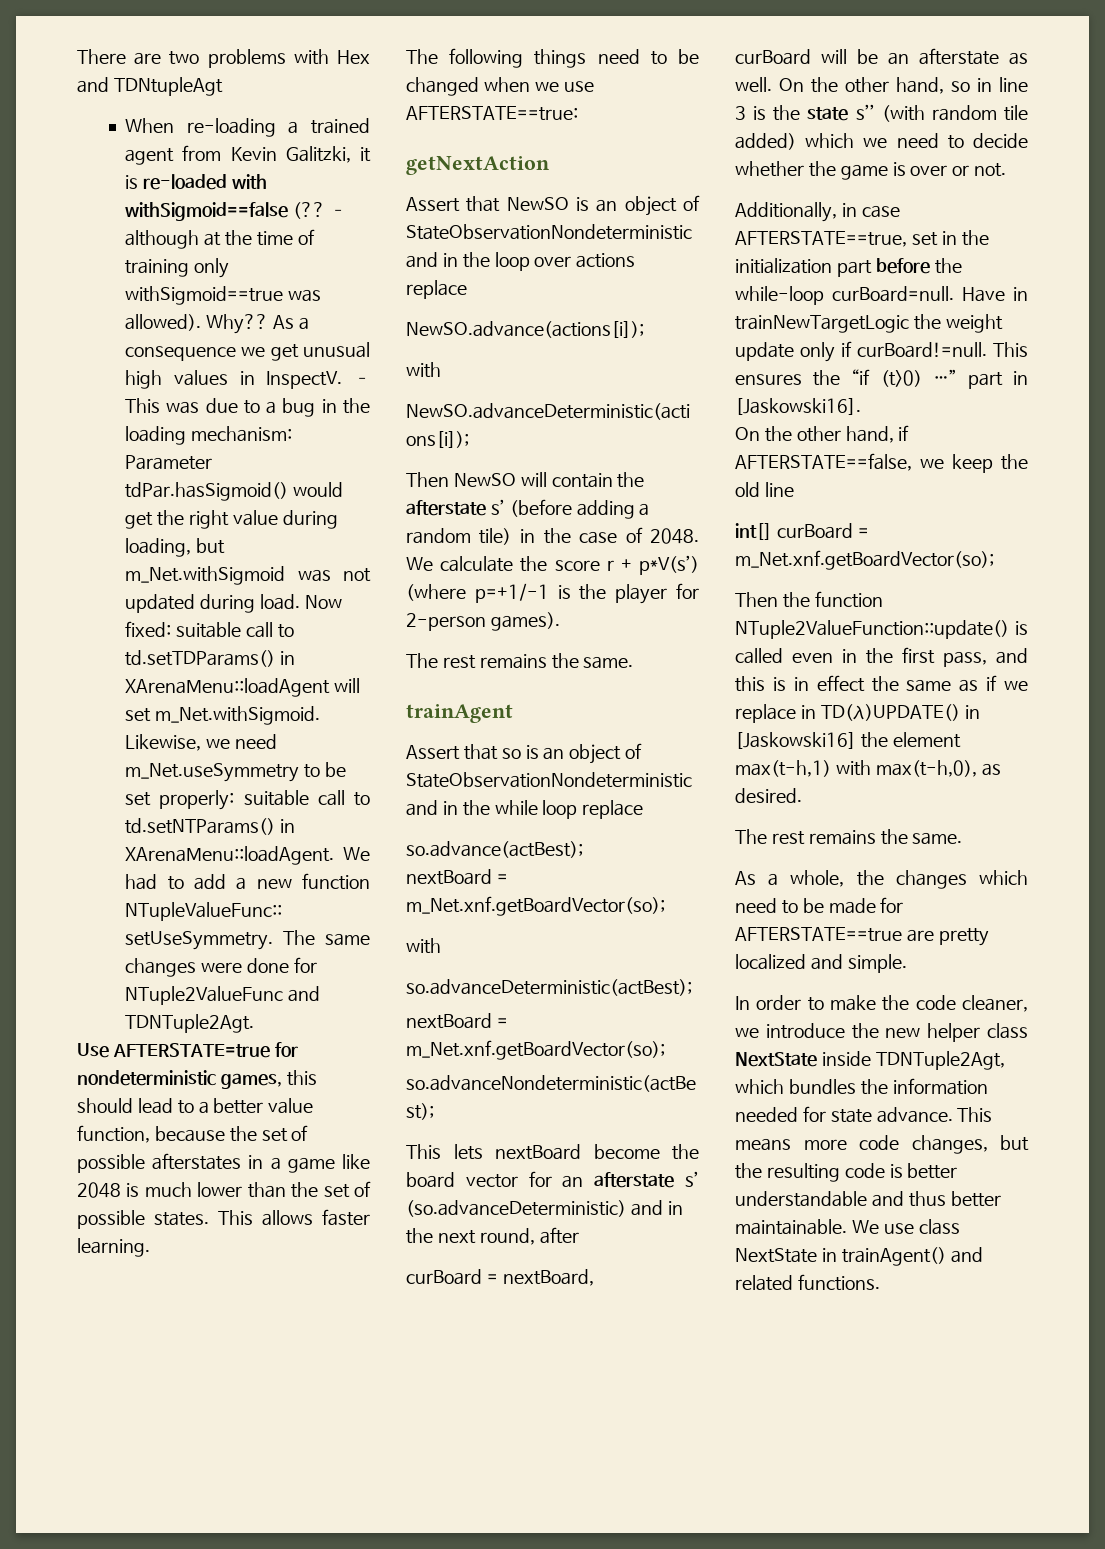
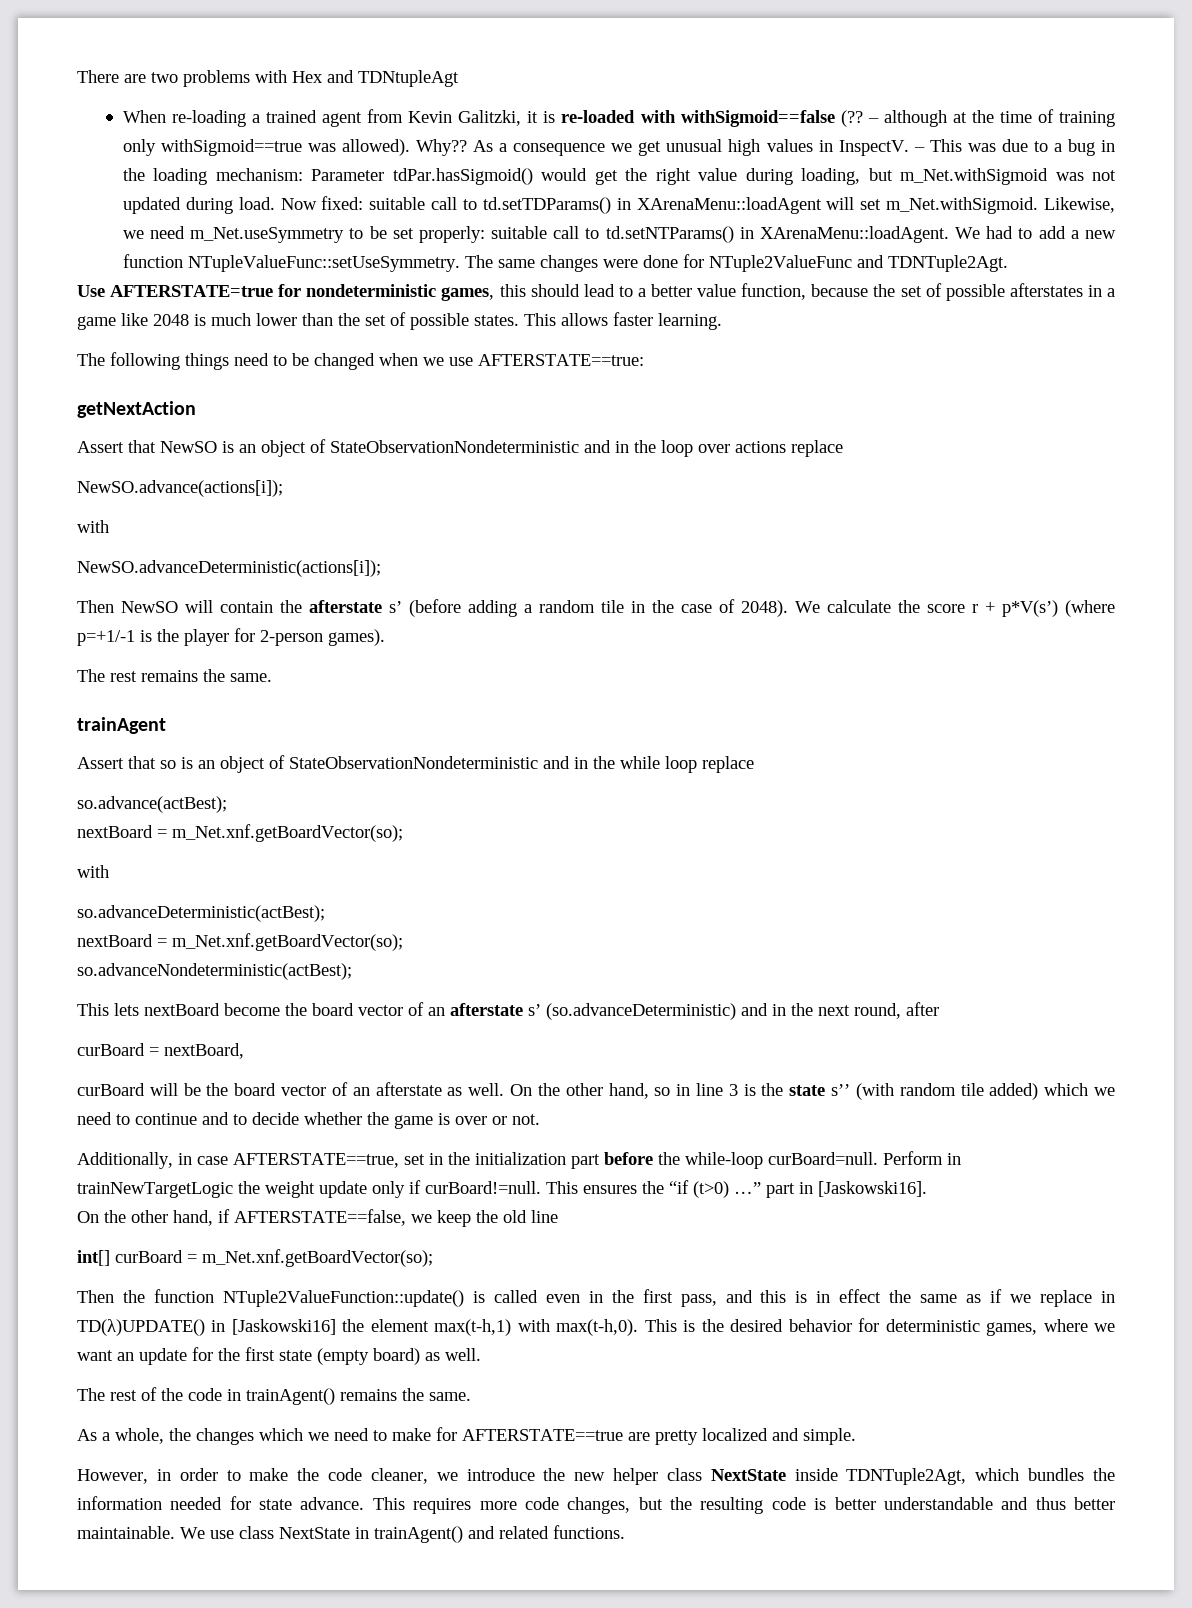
[479,528,512,545] tile) -> [601,600,624,613] tile
[650,528,699,544] 2048. -> [741,600,788,617] 2048).
[528,1171,552,1187] for -> [408,1002,424,1016] of
(879, 56) none -> [206,1082,348,1096] the board vector of
(964, 142) none -> [135,1112,247,1125] continue and to
[962,287,1005,302] Have -> [883,1151,943,1165] Perform
[875,760,1001,777] [735,788,802,803] [735,829,805,845] max(t-h,0), as desired. // The rest -> [556,1318,1116,1336] [77,1347,481,1365] [77,1387,335,1405] max(t-h,0). This is the desired behavior for deterministic games, where we want an update for the first state (empty board) as well. // The rest of the code in trainAgent()
[735,898,876,914] need to be made -> [308,1428,431,1441] we need to make
[735,996,750,1010] In -> [77,1469,171,1484] However, in
[735,1138,791,1151] means -> [413,1498,472,1514] requires

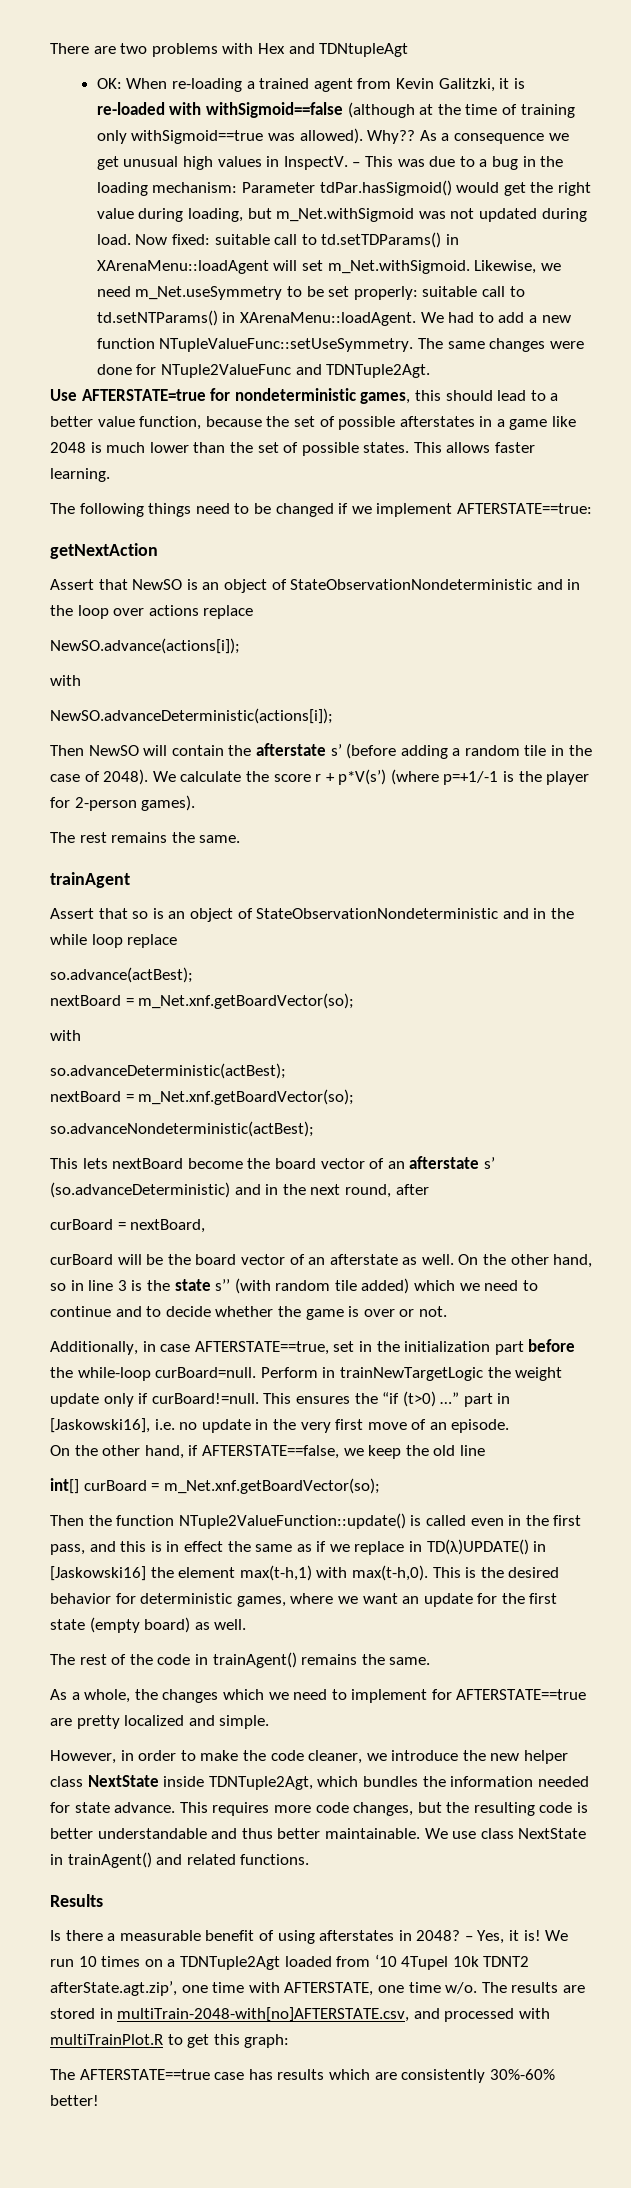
(459, 78) none -> [96,78,122,89] OK:
[840,110,947,127] (?? – although -> [347,102,415,118] (although
[379,353,473,366] when we use -> [338,503,453,517] if we implement
[818,1181,927,1197] [Jaskowski16]. -> [50,1418,510,1433] [Jaskowski16], i.e. no update in the very first move of an episode.
[392,1428,431,1441] make -> [351,1689,428,1703] implement
(625, 1532) none -> [50,1894,103,1907] [50,1930,569,1944] [50,1954,530,1970] [50,1981,585,1996] [50,2007,550,2022] [50,2034,290,2048] [50,2069,555,2083] [50,2095,99,2106] // Results // Is there a measurable benefit of using afterstates in 2048? – Yes, it is! We run 10 times on a TDNTuple2Agt loaded from ‘10 4Tupel 10k TDNT2 afterState.agt.zip’, one time with AFTERSTATE, one time w/o. The results are stored in multiTrain-2048-with[no]AFTERSTATE.csv, and processed with multiTrainPlot.R to get this graph: // The AFTERSTATE==true case has results which are consistently 30%-60% better!

